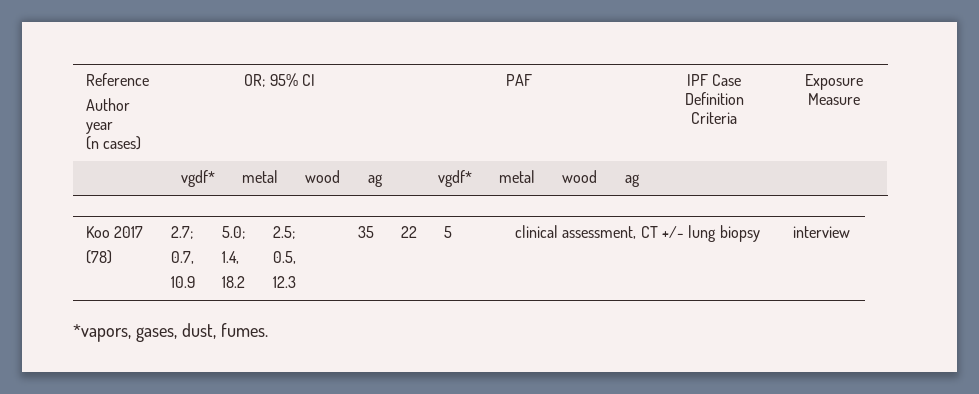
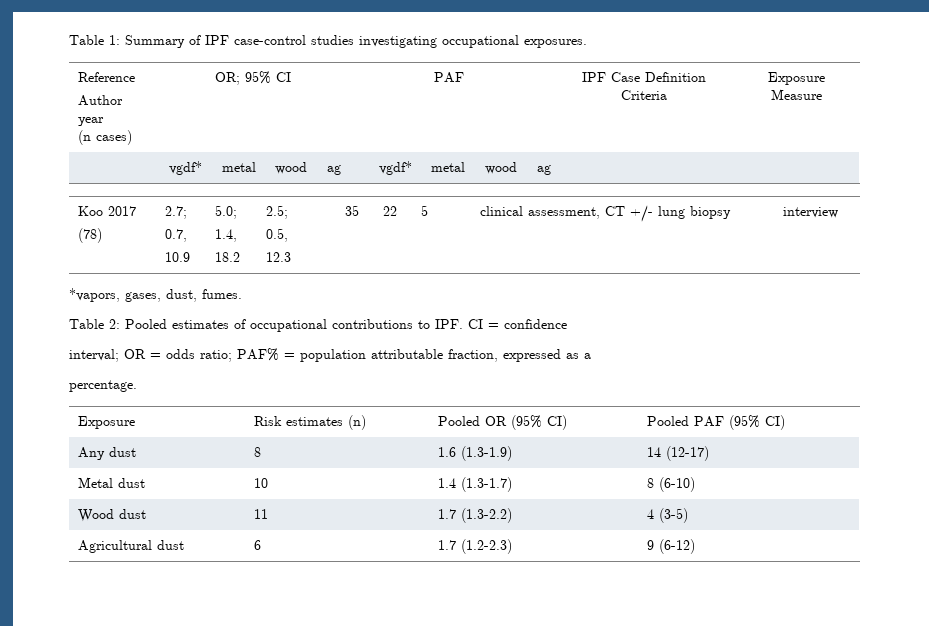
(86, 79) none -> [69,35,587,48] Table 1: Summary of IPF case-control studies investigating occupational exposures. //
(268, 330) none -> [69,319,567,332] [69,348,591,362] [69,380,137,392] [78,416,136,429] [254,415,367,430] [438,415,568,430] [647,415,786,430] [78,447,137,460] [254,447,262,457] [438,446,513,461] [647,446,710,461] [78,477,146,488] [254,478,269,488] [438,477,513,492] [647,477,696,492] [78,509,147,522] [254,509,269,519] [438,508,513,523] [647,508,689,523] [78,540,185,553] [254,540,262,550] [438,539,513,554] [647,539,696,554] // Table 2: Pooled estimates of occupational contributions to IPF. CI = confidence // interval; OR = odds ratio; PAF% = population attributable fraction, expressed as a // percentage. // Exposure | Risk estimates (n) | Pooled OR (95% CI) | Pooled PAF (95% CI) // Any dust | 8 | 1.6 (1.3-1.9) | 14 (12-17) // Metal dust | 10 | 1.4 (1.3-1.7) | 8 (6-10) // Wood dust | 11 | 1.7 (1.3-2.2) | 4 (3-5) // Agricultural dust | 6 | 1.7 (1.2-2.3) | 9 (6-12)

